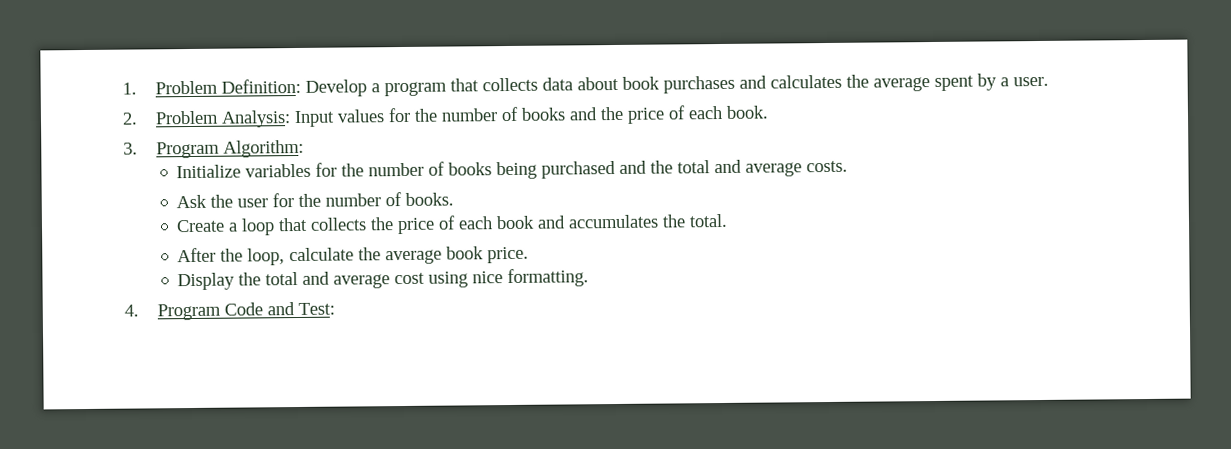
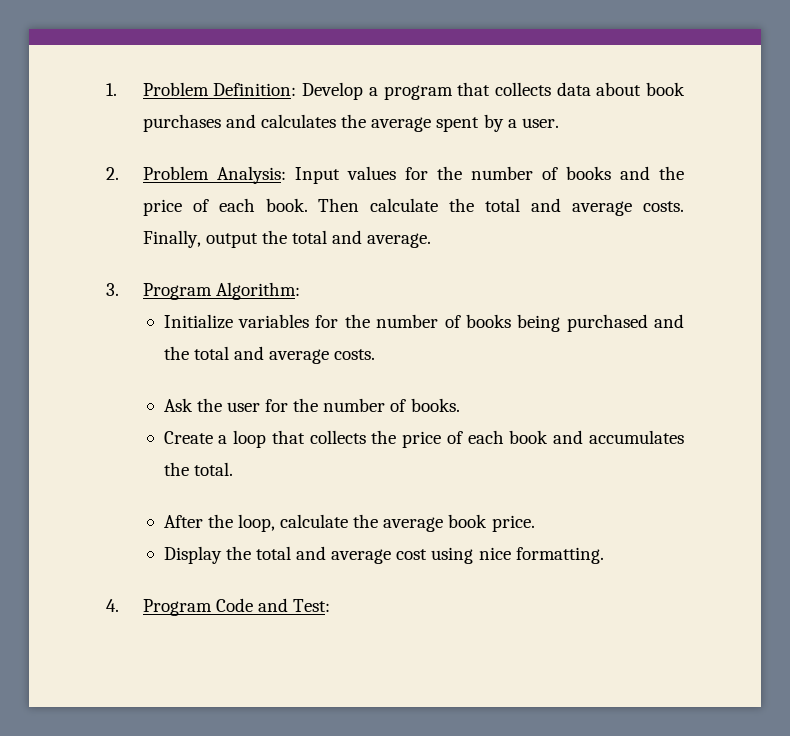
(770, 112) none -> [318,198,684,216] [142,230,432,248] Then calculate the total and average costs. Finally, output the total and average.

